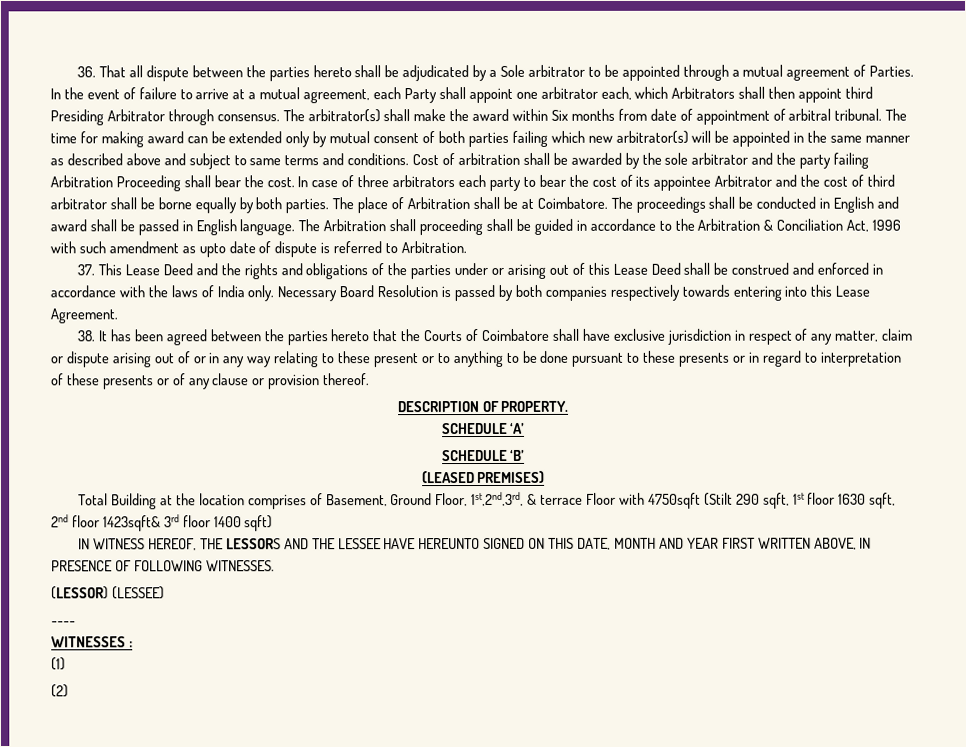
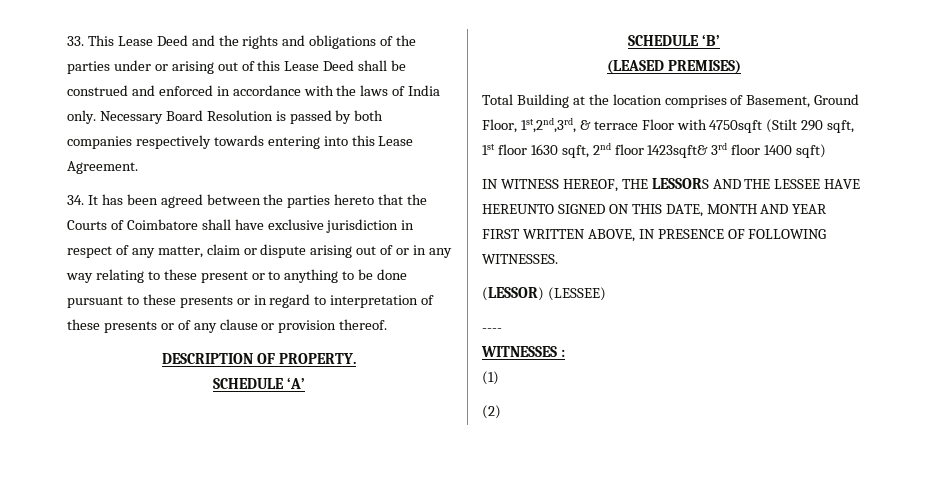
[77,64,915,82] [50,86,874,104] [50,108,908,126] [50,130,910,148] [50,152,870,170] [50,174,895,192] [50,196,900,214] [50,218,902,236] [50,241,468,258] [77,264,96,276] 36. That all dispute between the parties hereto shall be adjudicated by a Sole arbitrator to be appointed through a mutual agreement of Parties. In the event of failure to arrive at a mutual agreement, each Party shall appoint one arbitrator each, which Arbitrators shall then appoint third Presiding Arbitrator through consensus. The arbitrator(s) shall make the award within Six months from date of appointment of arbitral tribunal. The time for making award can be extended only by mutual consent of both parties failing which new arbitrator(s) will be appointed in the same manner as described above and subject to same terms and conditions. Cost of arbitration shall be awarded by the sole arbitrator and the party failing Arbitration Proceeding shall bear the cost. In case of three arbitrators each party to bear the cost of its appointee Arbitrator and the cost of third arbitrator shall be borne equally by both parties. The place of Arbitration shall be at Coimbatore. The proceedings shall be conducted in English and award shall be passed in English language. The Arbitration shall proceeding shall be guided in accordance to the Arbitration & Conciliation Act, 1996 with such amendment as upto date of dispute is referred to Arbitration. // 37. -> [67,36,84,46] 33.
[77,330,96,342] 38. -> [67,195,84,205] 34.

